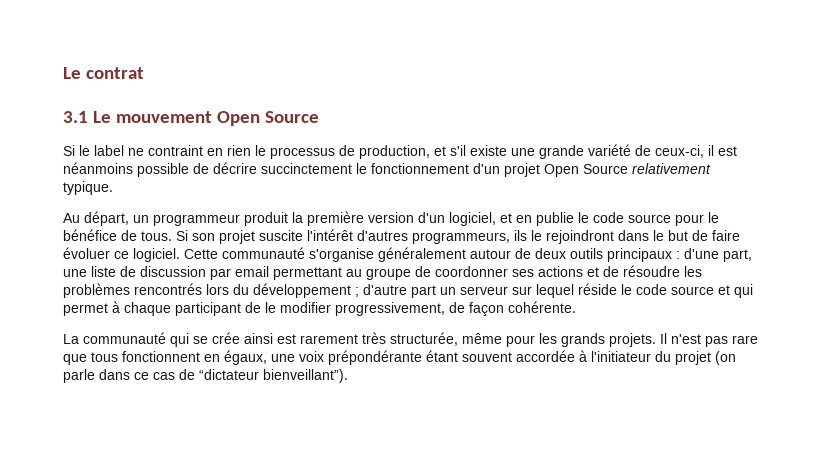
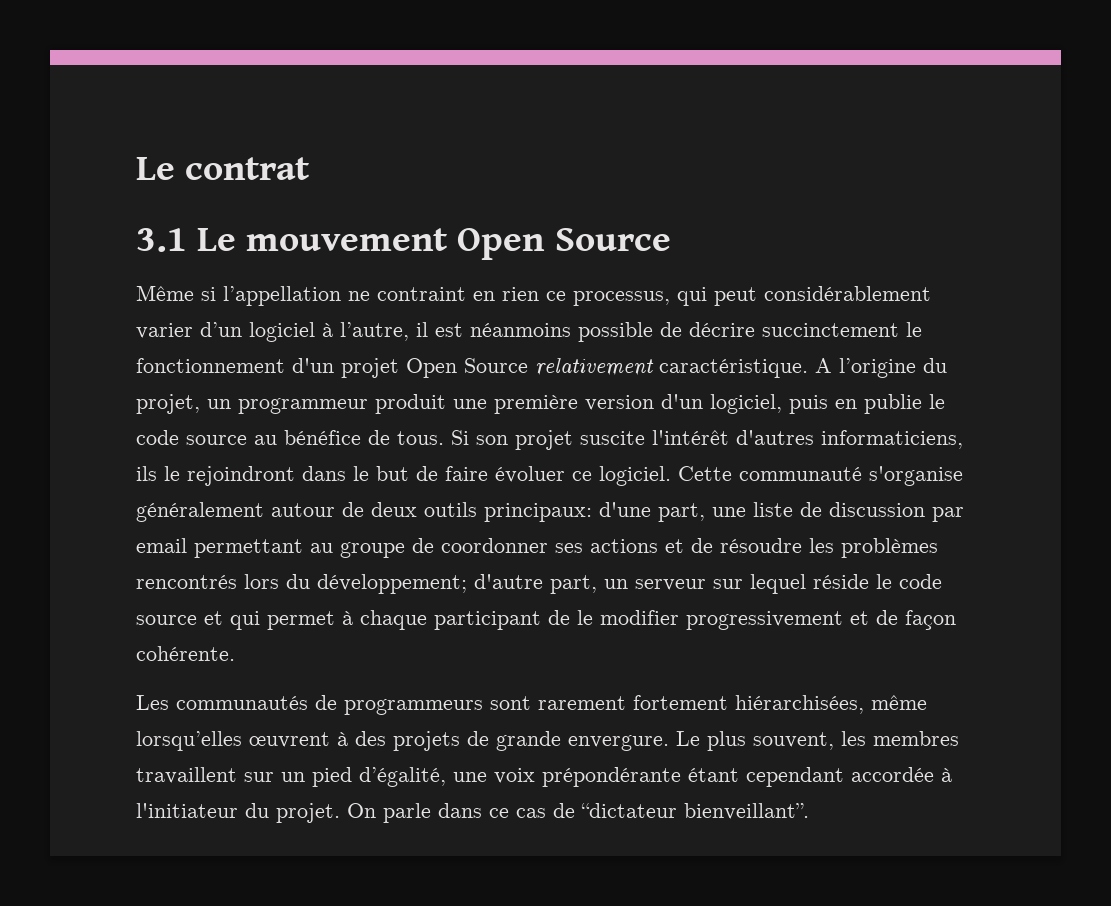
[63,145,124,156] Si le label -> [136,285,341,306] Même si l’appellation
[255,144,704,159] le processus de production, et s'il existe une grande variété de ceux-ci, -> [546,286,931,306] [136,322,409,342] ce processus, qui peut considérablement varier d’un logiciel à l’autre,
[63,181,113,195] [63,211,129,226] typique. // Au départ, -> [659,358,947,378] [136,394,200,414] caractéristique. A l’origine du projet,
[292,212,303,223] la -> [453,399,487,409] une
[500,213,512,223] et -> [789,395,828,414] puis
[675,212,719,226] pour le -> [254,435,277,445] au
[412,232,510,244] programmeurs, -> [821,430,963,449] informaticiens,
[607,248,680,262] principaux : -> [484,503,592,522] principaux:
[253,283,436,298] développement ; d'autre part -> [317,574,597,594] développement; d'autre part,
[335,302,445,316] progressivement, -> [686,611,869,630] progressivement et
[63,332,758,347] [63,350,267,365] La communauté qui se crée ainsi est rarement très structurée, même pour les grands projets. Il n'est pas rare que tous fonctionnent en égaux, -> [136,695,927,715] [136,731,959,751] [136,767,446,787] Les communautés de programmeurs sont rarement fortement hiérarchisées, même lorsqu’elles œuvrent à des projets de grande envergure. Le plus souvent, les membres travaillent sur un pied d’égalité,
[462,352,512,362] souvent -> [746,767,844,787] cependant
[675,351,736,365] projet (on -> [276,803,376,823] projet. On
[263,369,348,383] bienveillant”). -> [684,803,809,820] bienveillant”.

